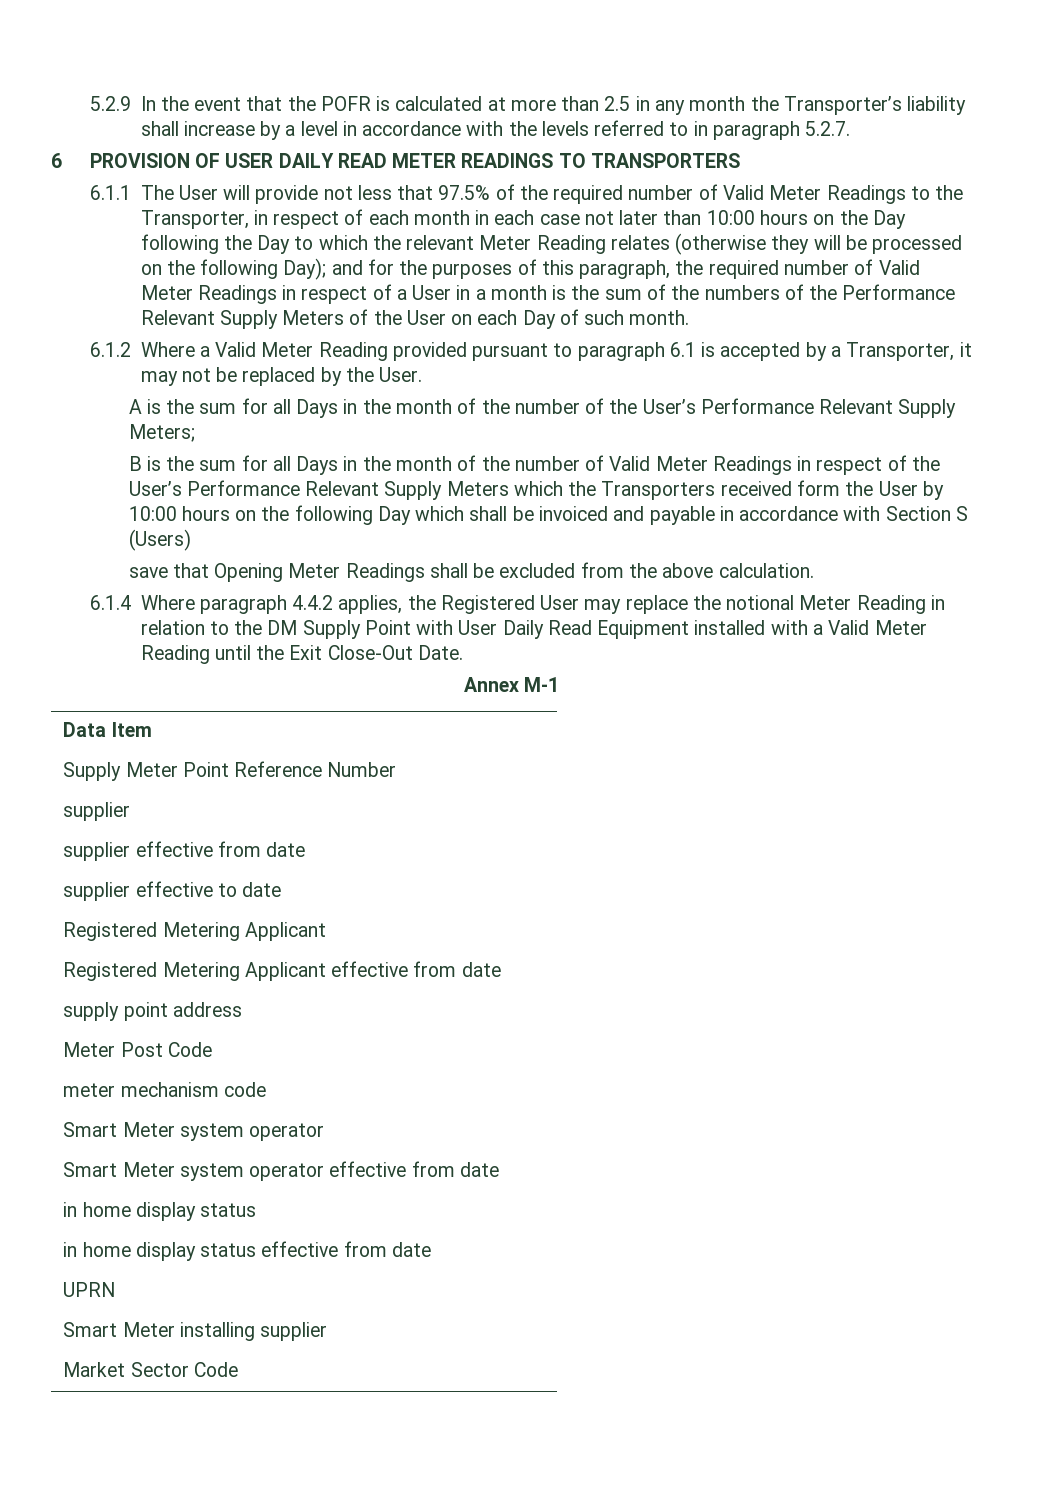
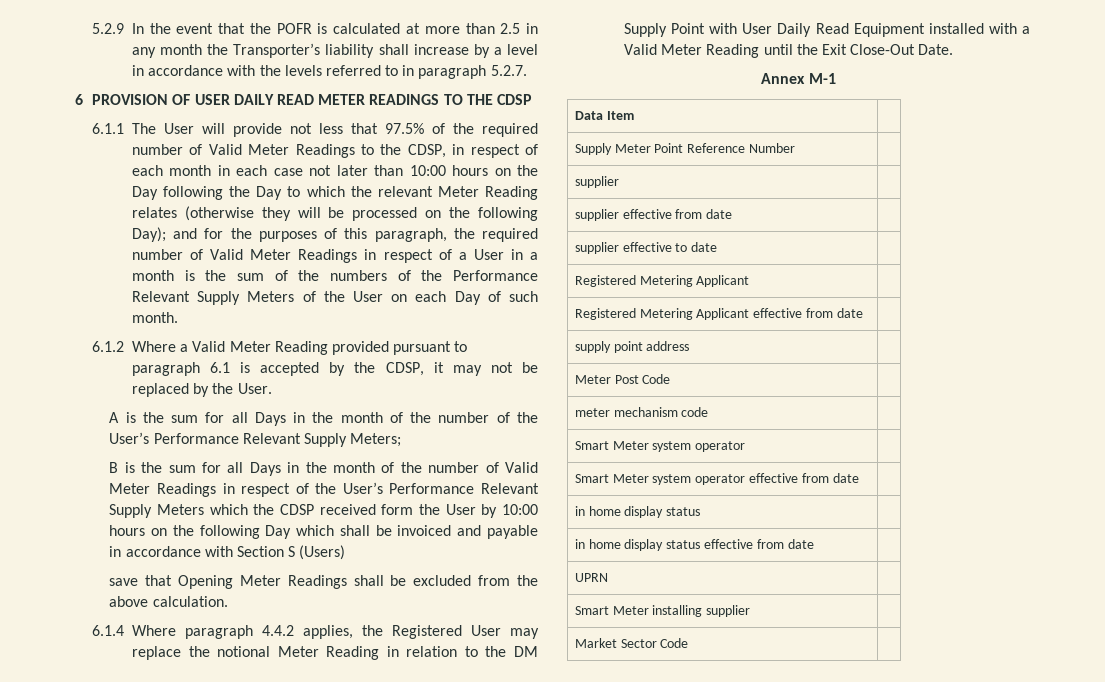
[590,153,740,168] TRANSPORTERS -> [466,94,532,105] THE CDSP
[140,210,249,229] Transporter, -> [407,144,446,158] CDSP,
[830,342,955,361] a Transporter, -> [354,362,424,376] the CDSP,
[601,481,716,500] Transporters -> [280,504,315,515] CDSP

